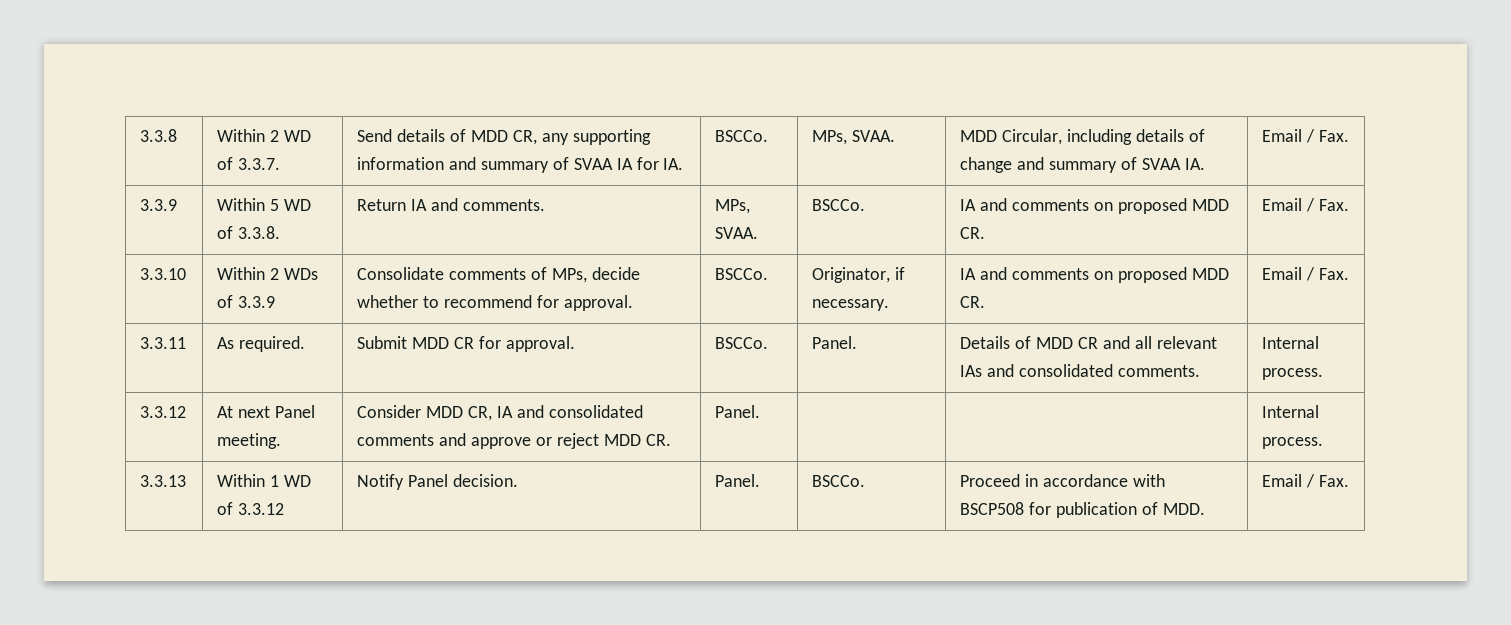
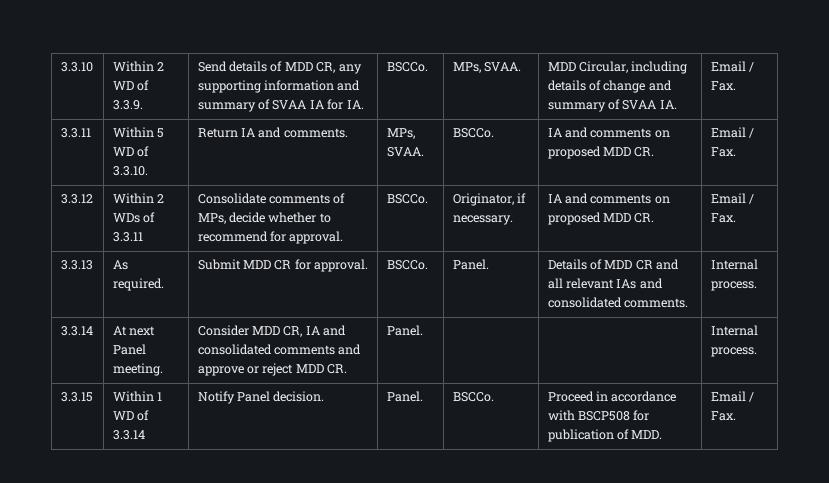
[140,129,178,142] 3.3.8 -> [60,62,93,72] 3.3.10
[238,158,281,170] 3.3.7. -> [112,100,143,110] 3.3.9.
[140,199,178,211] 3.3.9 -> [60,128,91,138] 3.3.11
[238,226,281,239] 3.3.8. -> [112,166,148,176] 3.3.10.
[140,268,187,280] 3.3.10 -> [60,194,93,204] 3.3.12
[238,296,276,308] 3.3.9 -> [112,232,143,242] 3.3.11
[140,337,187,349] 3.3.11 -> [60,260,93,270] 3.3.13
[140,406,187,418] 3.3.12 -> [60,326,93,336] 3.3.14
[140,475,187,487] 3.3.13 -> [60,392,93,402] 3.3.15
[238,503,285,515] 3.3.12 -> [112,430,145,440] 3.3.14

